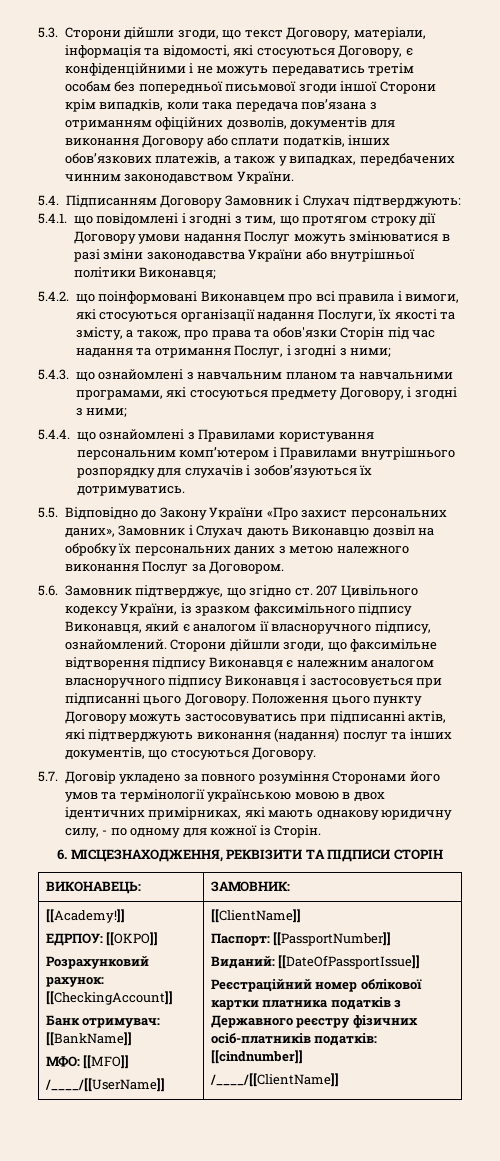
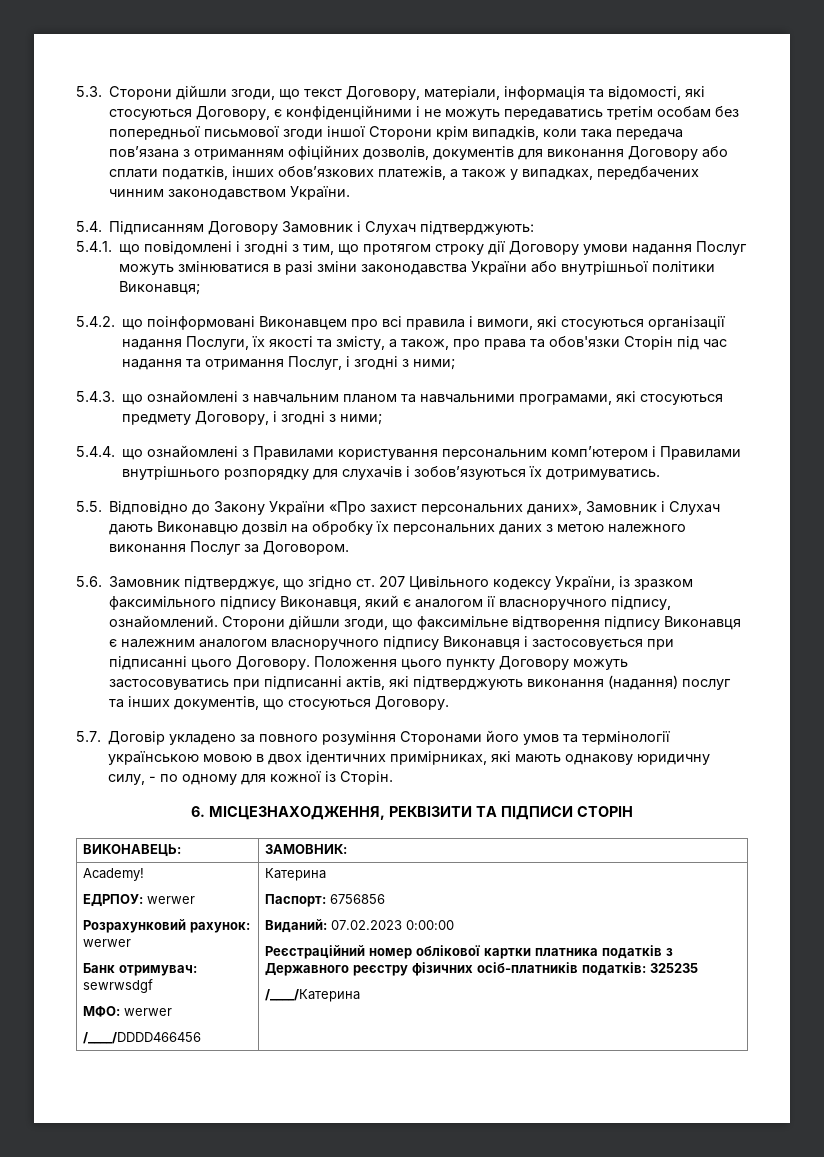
[45,909,125,923] [[Academy!]] -> [83,868,145,881] Academy!
[106,932,159,946] [[OKPO]] -> [147,896,196,904] werwer
[45,991,173,1005] [[CheckingAccount]] -> [83,939,132,947] werwer
[45,1032,132,1046] [[BankName]] -> [83,979,154,993] sewrwsdgf
[83,1055,130,1069] [44,1078,165,1092] [210,909,301,923] [[MFO]] // /____/[[UserName]] | [[ClientName]] -> [124,1008,173,1016] [83,1032,202,1044] [265,868,327,881] werwer // /____/DDDD466456 | Катерина
[273,932,392,946] [[PassportNumber]] -> [330,894,386,904] 6756856
[278,955,421,969] [[DateOfPassportIssue]] -> [331,920,455,930] 07.02.2023 0:00:00
[210,1050,303,1064] [209,1073,339,1087] [[cindnumber]] // /____/[[ClientName]] -> [650,963,699,973] [265,989,361,1002] 325235 // /____/Катерина

